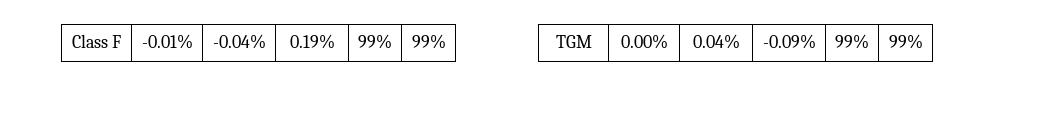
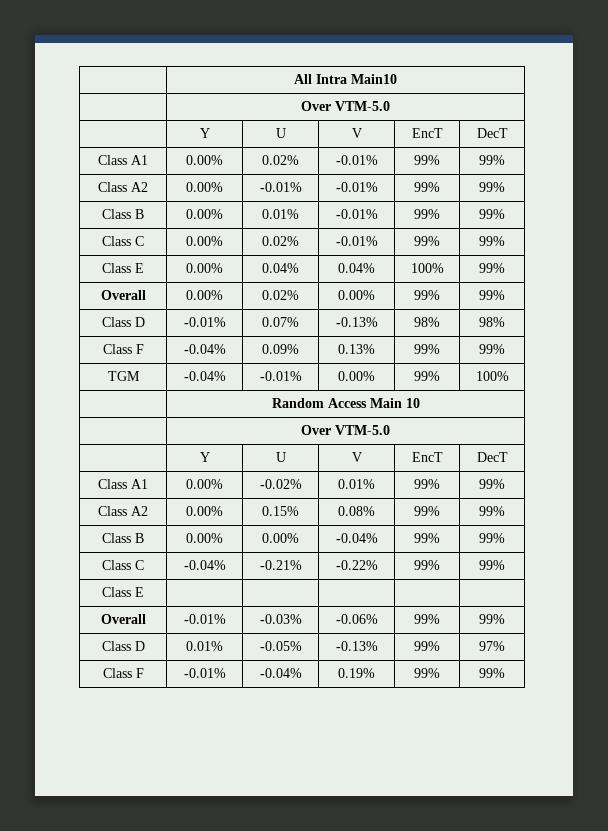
(71, 41) none -> [294,74,397,84] [301,101,390,111] [199,128,210,138] [275,128,286,138] [351,128,362,138] [411,128,443,138] [476,128,508,138] [98,155,148,165] [186,155,223,165] [262,155,299,165] [335,155,378,165] [414,155,440,165] [479,155,505,165] [98,182,148,192] [186,182,223,192] [259,182,302,192] [335,182,378,192] [414,182,440,192] [479,182,505,192] [102,209,144,219] [186,209,223,219] [262,209,299,219] [335,209,378,219] [414,209,440,219] [479,209,505,219] [102,236,144,246] [186,236,223,246] [262,236,299,246] [335,236,378,246] [414,236,440,246] [479,236,505,246] [102,263,144,273] [186,263,223,273] [262,263,299,273] [338,263,375,273] [410,263,444,273] [479,263,505,273] [100,290,146,300] [186,290,223,300] [262,290,299,300] [338,290,375,300] [414,290,440,300] [479,290,505,300] [101,317,145,327] [183,317,226,327] [262,317,299,327] [335,317,378,327] [414,317,440,327] [479,317,505,327] [102,344,144,354] [183,344,226,354] [262,344,299,354] [338,344,375,354] [414,344,440,354] [479,344,505,354] [107,371,140,381] [183,371,226,381] [259,371,302,381] [338,371,375,381] [414,371,440,381] [475,371,509,381] [271,398,420,408] [301,425,390,435] [199,452,210,462] [275,452,286,462] [351,452,362,462] [411,452,443,462] [476,452,508,462] [98,479,148,489] [186,479,223,489] [259,479,302,489] [338,479,375,489] [414,479,440,489] [479,479,505,489] [98,506,148,516] [186,506,223,516] [262,506,299,516] [338,506,375,516] [414,506,440,516] [479,506,505,516] [102,533,144,543] [186,533,223,543] [262,533,299,543] [335,533,378,543] [414,533,440,543] [479,533,505,543] [102,560,144,570] [183,560,226,570] [259,560,302,570] [335,560,378,570] [414,560,440,570] [479,560,505,570] [102,587,144,597] [100,614,146,624] [183,614,226,624] [259,614,302,624] [335,614,378,624] [414,614,440,624] [479,614,505,624] [101,641,145,651] [186,641,223,651] [259,641,302,651] [335,641,378,651] [414,641,440,651] [479,641,505,651] | All Intra Main10 // | Over VTM-5.0 // | Y | U | V | EncT | DecT // Class A1 | 0.00% | 0.02% | -0.01% | 99% | 99% // Class A2 | 0.00% | -0.01% | -0.01% | 99% | 99% // Class B | 0.00% | 0.01% | -0.01% | 99% | 99% // Class C | 0.00% | 0.02% | -0.01% | 99% | 99% // Class E | 0.00% | 0.04% | 0.04% | 100% | 99% // Overall | 0.00% | 0.02% | 0.00% | 99% | 99% // Class D | -0.01% | 0.07% | -0.13% | 98% | 98% // Class F | -0.04% | 0.09% | 0.13% | 99% | 99% // TGM | -0.04% | -0.01% | 0.00% | 99% | 100% // | Random Access Main 10 // | Over VTM-5.0 // | Y | U | V | EncT | DecT // Class A1 | 0.00% | -0.02% | 0.01% | 99% | 99% // Class A2 | 0.00% | 0.15% | 0.08% | 99% | 99% // Class B | 0.00% | 0.00% | -0.04% | 99% | 99% // Class C | -0.04% | -0.21% | -0.22% | 99% | 99% // Class E | | | | | // Overall | -0.01% | -0.03% | -0.06% | 99% | 99% // Class D | 0.01% | -0.05% | -0.13% | 99% | 97% //
[555,35,592,48] [620,34,668,49] [692,34,740,49] [762,34,816,49] [835,34,869,49] [888,34,923,49] // TGM | 0.00% | 0.04% | -0.09% | 99% | 99% -> (505, 673) none

